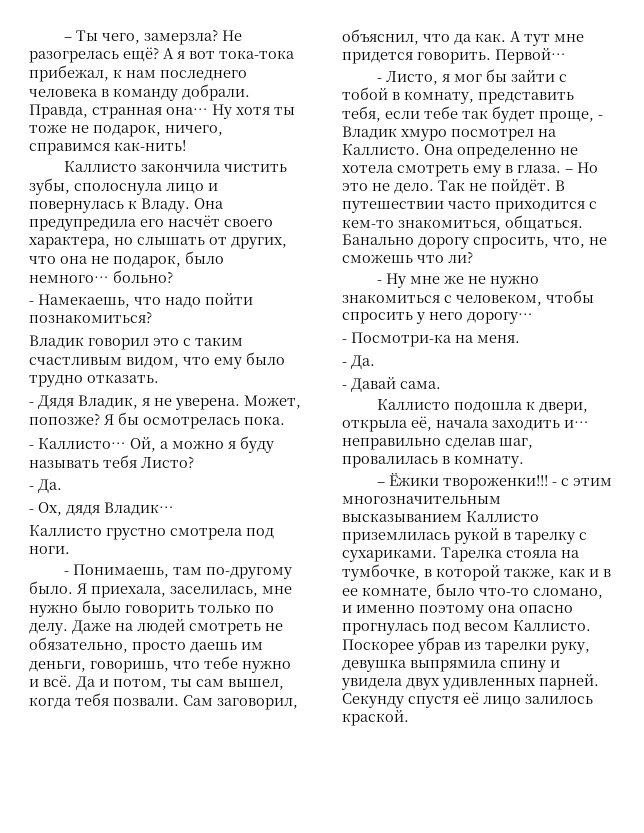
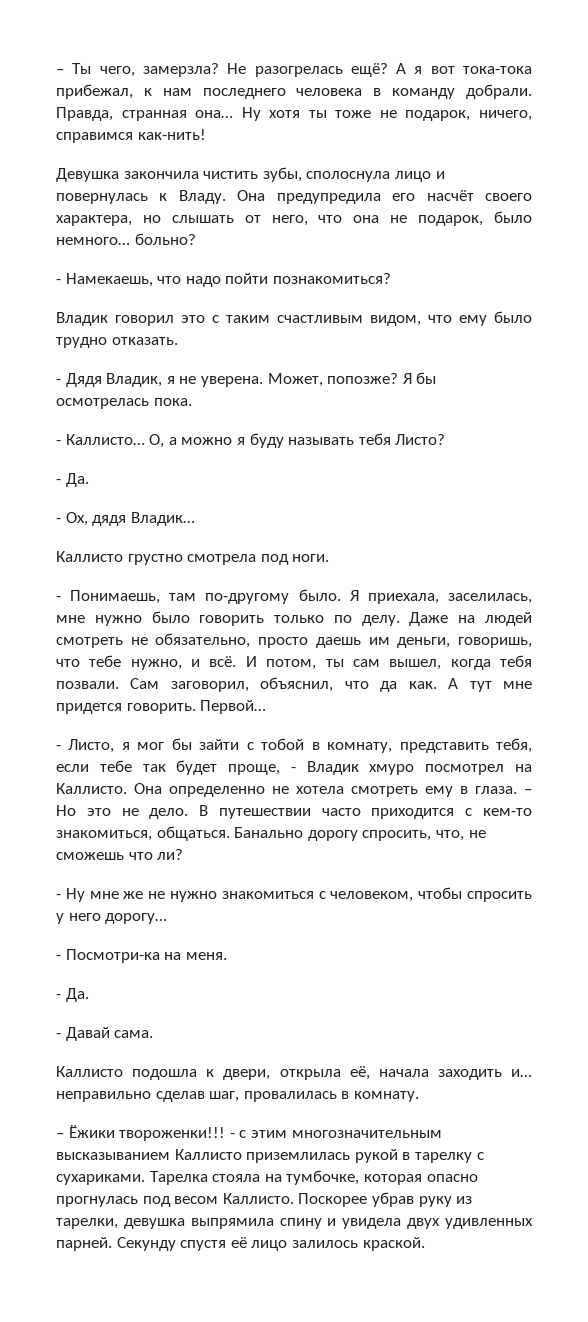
[63,161,137,172] Каллисто -> [56,168,119,182] Девушка
[231,237,287,249] других, -> [271,215,308,226] него,
[130,437,156,452] Ой, -> [149,434,165,448] О,
[242,660,291,673] нужно -> [130,659,182,670] нужно,
[76,676,109,690] Да и -> [245,656,257,667] И
[438,179,551,194] Так не пойдёт. -> (189, 813) none
[424,565,611,581] [342,583,603,599] [342,605,515,617] в которой также, как и в ее комнате, было что-то сломано, и именно поэтому она -> [363,1174,422,1185] которая
[464,641,590,654] из тарелки руку, -> [418,1196,473,1207] [56,1218,118,1229] руку из тарелки,

